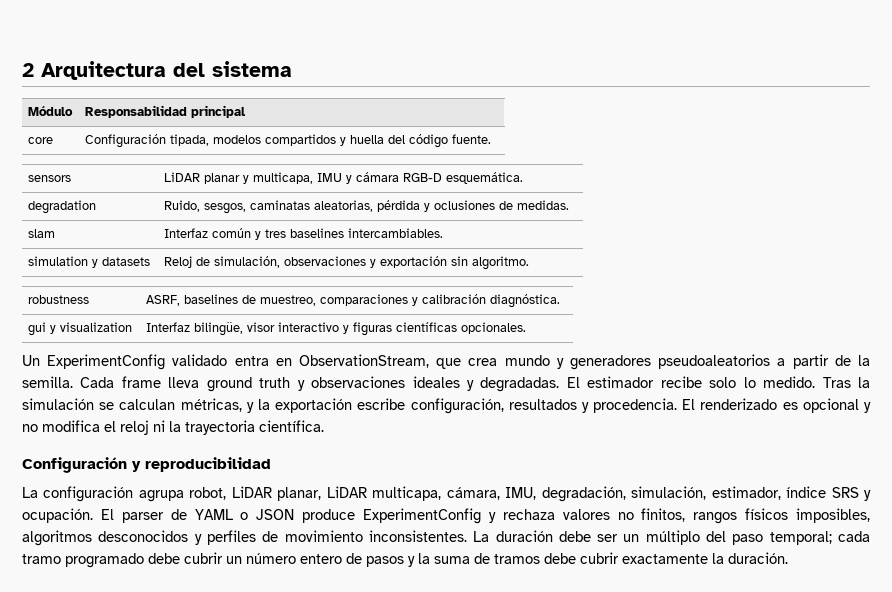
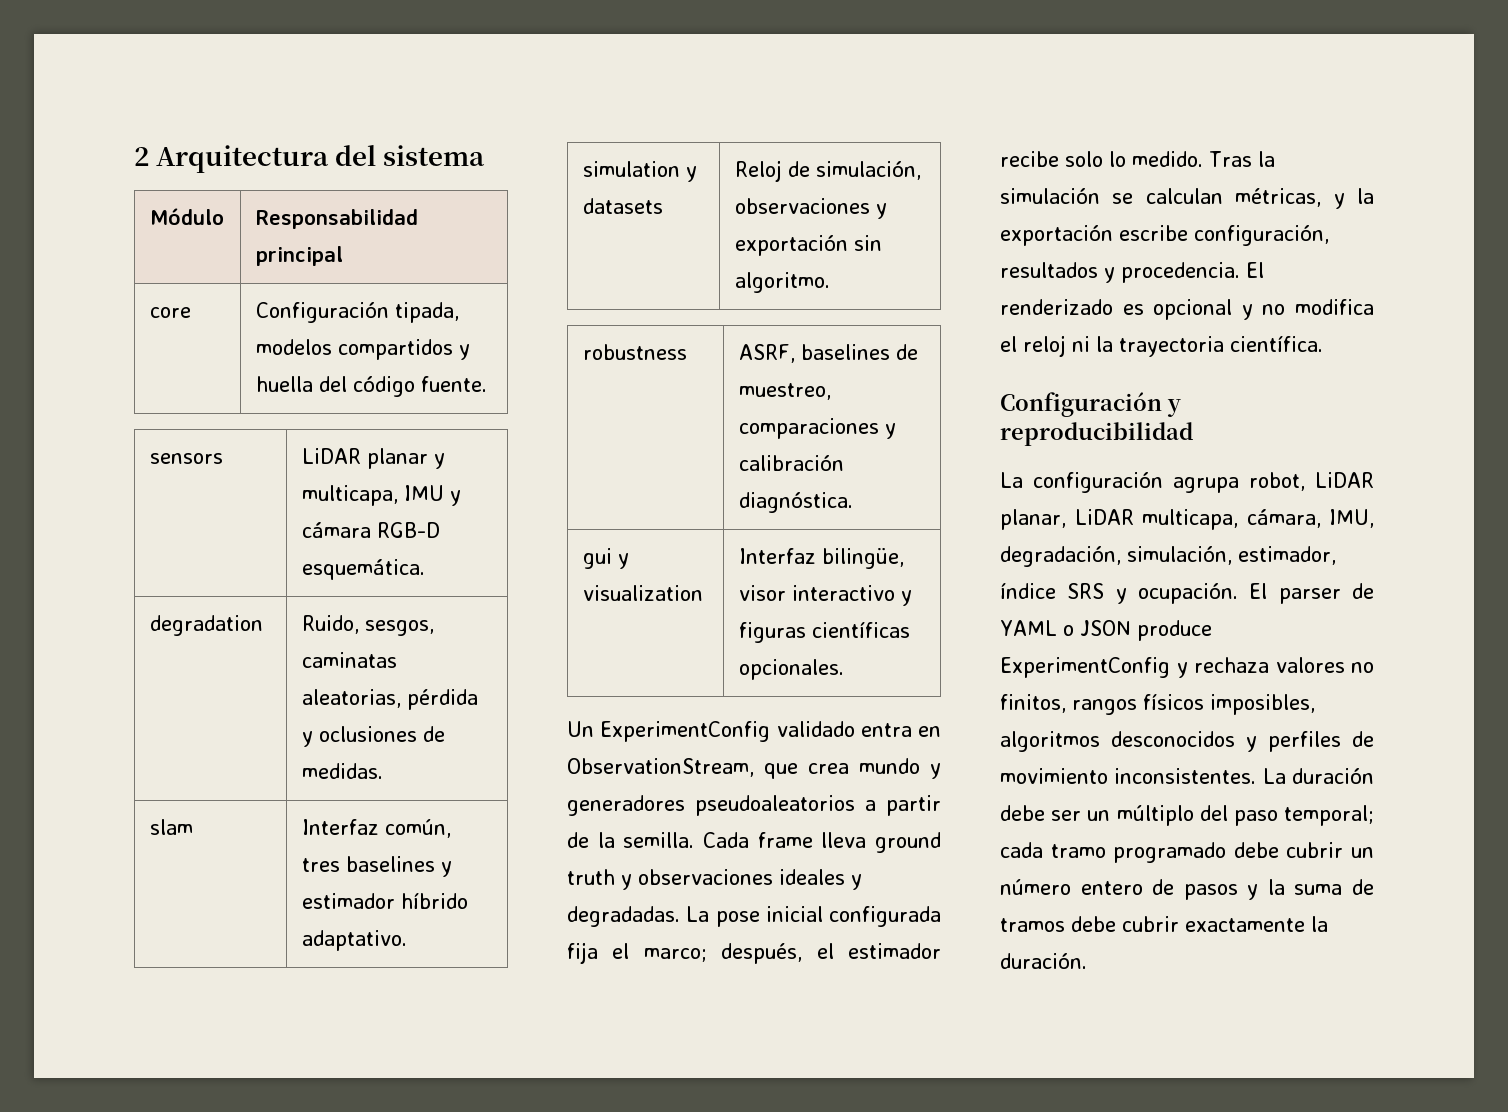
[212,228,444,240] común y tres baselines intercambiables. -> [384,819,451,838] [301,856,452,877] [301,893,468,909] [301,930,407,951] común, tres baselines y estimador híbrido adaptativo.
[566,377,580,388] El -> [686,906,941,927] [567,942,834,964] La pose inicial configurada fija el marco; después, el

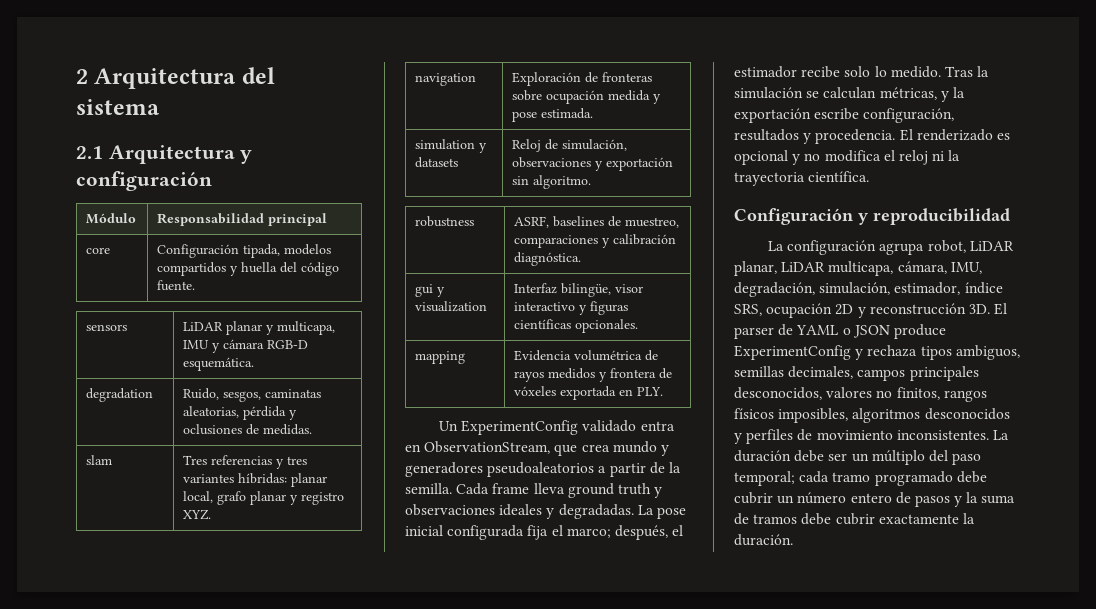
(486, 155) none -> [76,145,253,164] [76,171,212,191] // 2.1 Arquitectura y configuración
[301,819,451,838] [301,856,452,877] [301,893,468,909] [301,930,407,951] Interfaz común, tres baselines y estimador híbrido adaptativo. -> [183,455,308,469] [183,473,328,487] [183,491,345,505] [183,509,212,520] [415,73,477,86] [512,72,653,86] [512,90,662,104] [512,108,594,122] Tres referencias y tres variantes híbridas: planar local, grafo planar y registro XYZ. // navigation | Exploración de fronteras sobre ocupación medida y pose estimada.
(844, 669) none -> [415,351,466,364] [514,350,659,361] [514,368,673,382] [514,386,664,400] // mapping | Evidencia volumétrica de rayos medidos y frontera de vóxeles exportada en PLY.
[1067,583,1238,604] SRS y ocupación. -> [734,303,990,318] SRS, ocupación 2D y reconstrucción 3D.
(1269, 665) none -> [920,345,1020,360] [734,366,979,381] [734,387,822,400] tipos ambiguos, semillas decimales, campos principales desconocidos,

